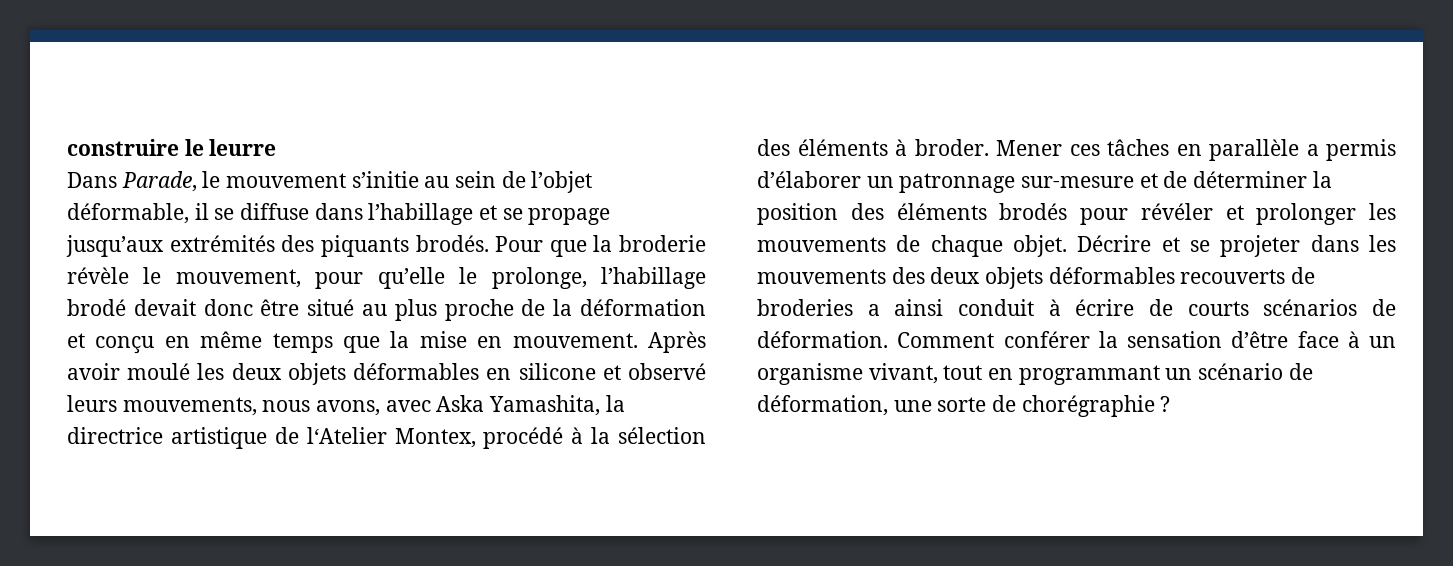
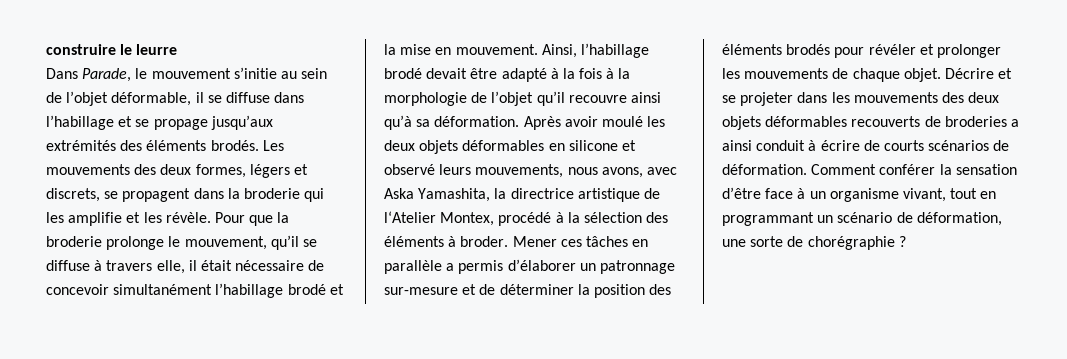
[320,235,489,257] piquants brodés. -> [146,140,284,151] [46,164,308,178] [46,188,325,202] [46,212,211,226] éléments brodés. Les mouvements des deux formes, légers et discrets, se propagent dans la broderie qui les amplifie et les révèle.
[67,267,129,284] révèle -> [106,236,165,250] prolonge
[315,267,706,289] [67,299,706,321] [67,331,638,354] pour qu’elle le prolonge, l’habillage brodé devait donc être situé au plus proche de la déformation et conçu en même temps que la mise en mouvement. -> [270,235,317,250] [46,260,325,274] [46,283,344,298] [384,43,649,58] [384,68,631,82] [384,91,661,106] [384,115,520,130] qu’il se diffuse à travers elle, il était nécessaire de concevoir simultanément l’habillage brodé et la mise en mouvement. Ainsi, l’habillage brodé devait être adapté à la fois à la morphologie de l’objet qu’il recouvre ainsi qu’à sa déformation.

